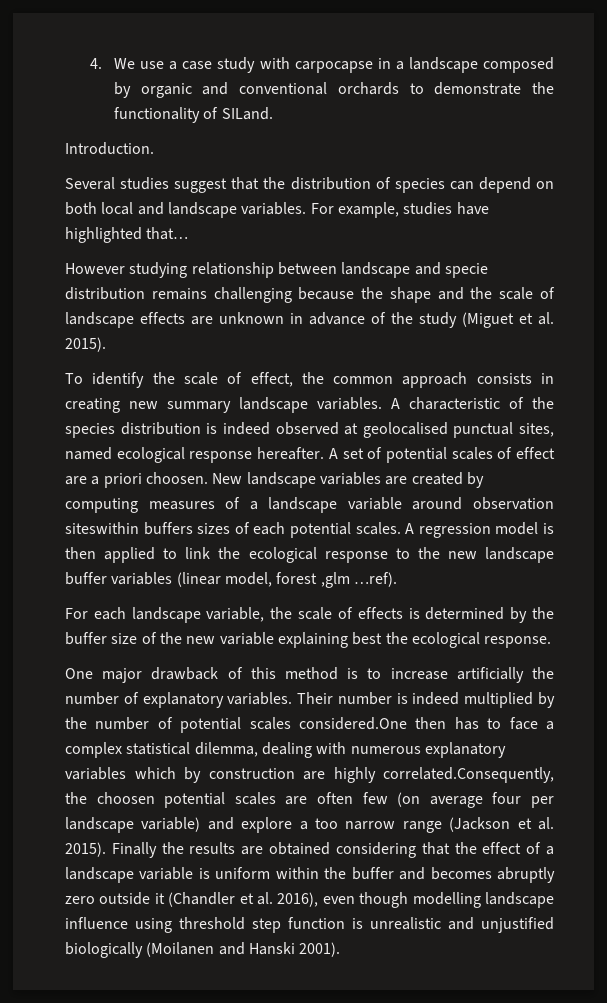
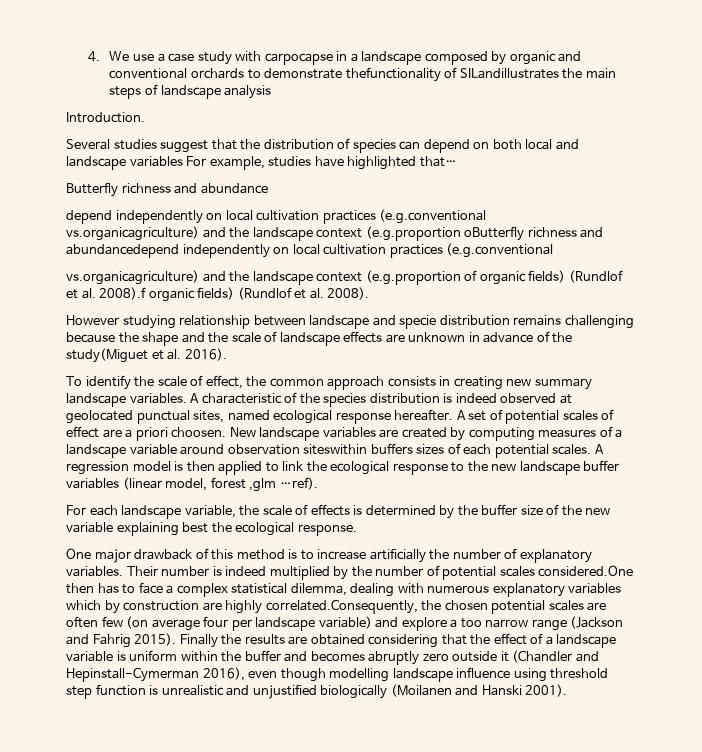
[532,82,554,94] [114,107,273,123] the functionality of SILand. -> [345,67,616,82] [109,84,272,99] thefunctionality of SILandillustrates the main steps of landscape analysis
[241,202,307,215] variables. -> [129,156,183,167] variables
(189, 233) none -> [66,182,268,197] [66,209,487,224] [66,226,604,241] [66,243,554,258] [66,270,623,285] [66,287,370,302] // Butterfly richness and abundance // depend independently on local cultivation practices (e.g.conventional // vs.organicagriculture) and the landscape context (e.g.proportion oButterfly richness and abundancedepend independently on local cultivation practices (e.g.conventional // vs.organicagriculture) and the landscape context (e.g.proportion of organic fields) (Rundlof et al. 2008).f organic fields) (Rundlof et al. 2008).
[419,312,554,328] [65,337,106,352] study (Miguet et al. 2015). -> [66,348,227,363] study(Miguet et al. 2016).
[362,422,448,438] geolocalised -> [66,410,133,424] geolocated
[96,792,155,804] choosen -> [444,600,488,611] chosen
[517,817,554,830] et al. -> [66,634,131,648] and Fahrig
[239,892,273,905] et al. -> [575,651,599,662] [66,667,199,682] and Hepinstall-Cymerman

